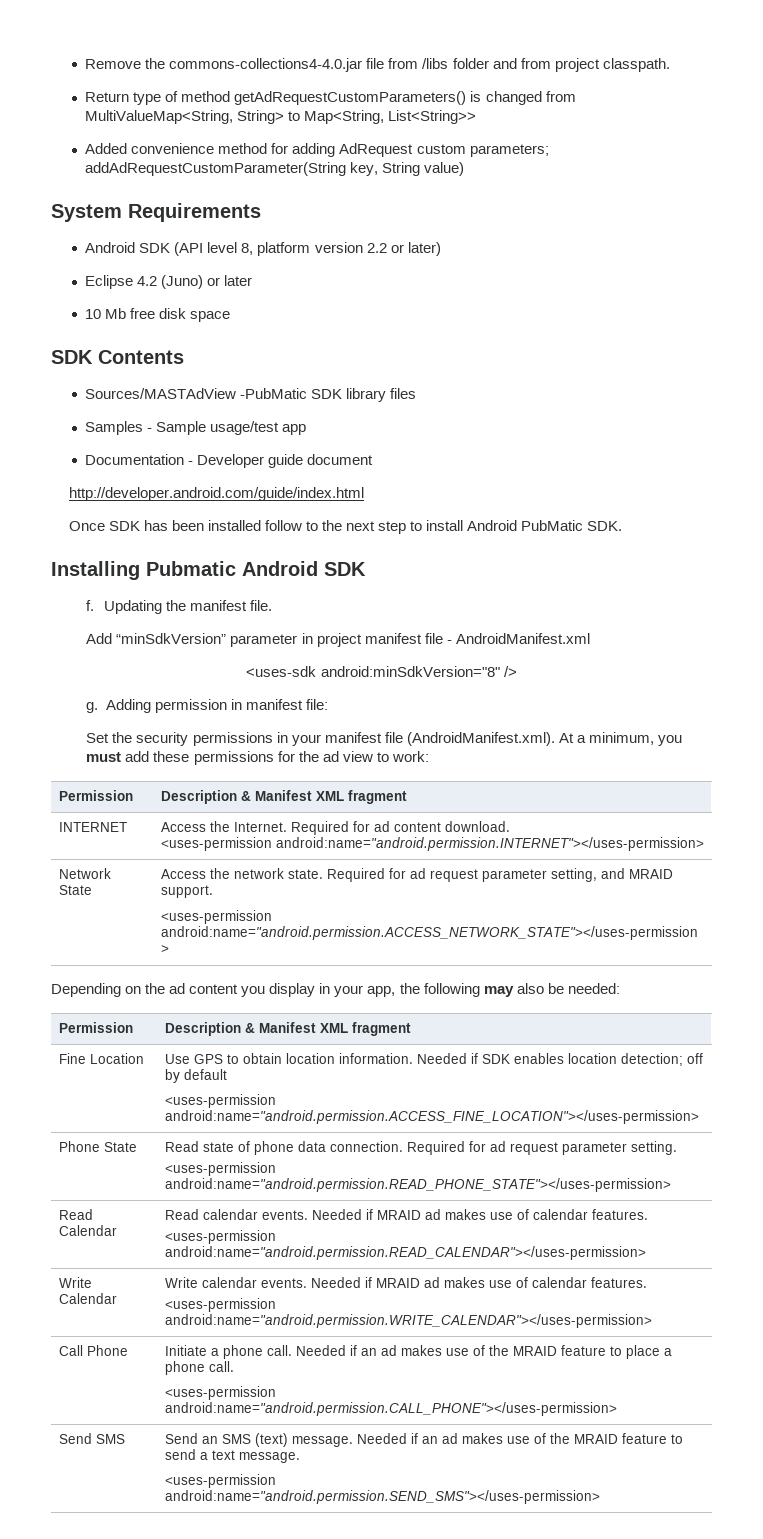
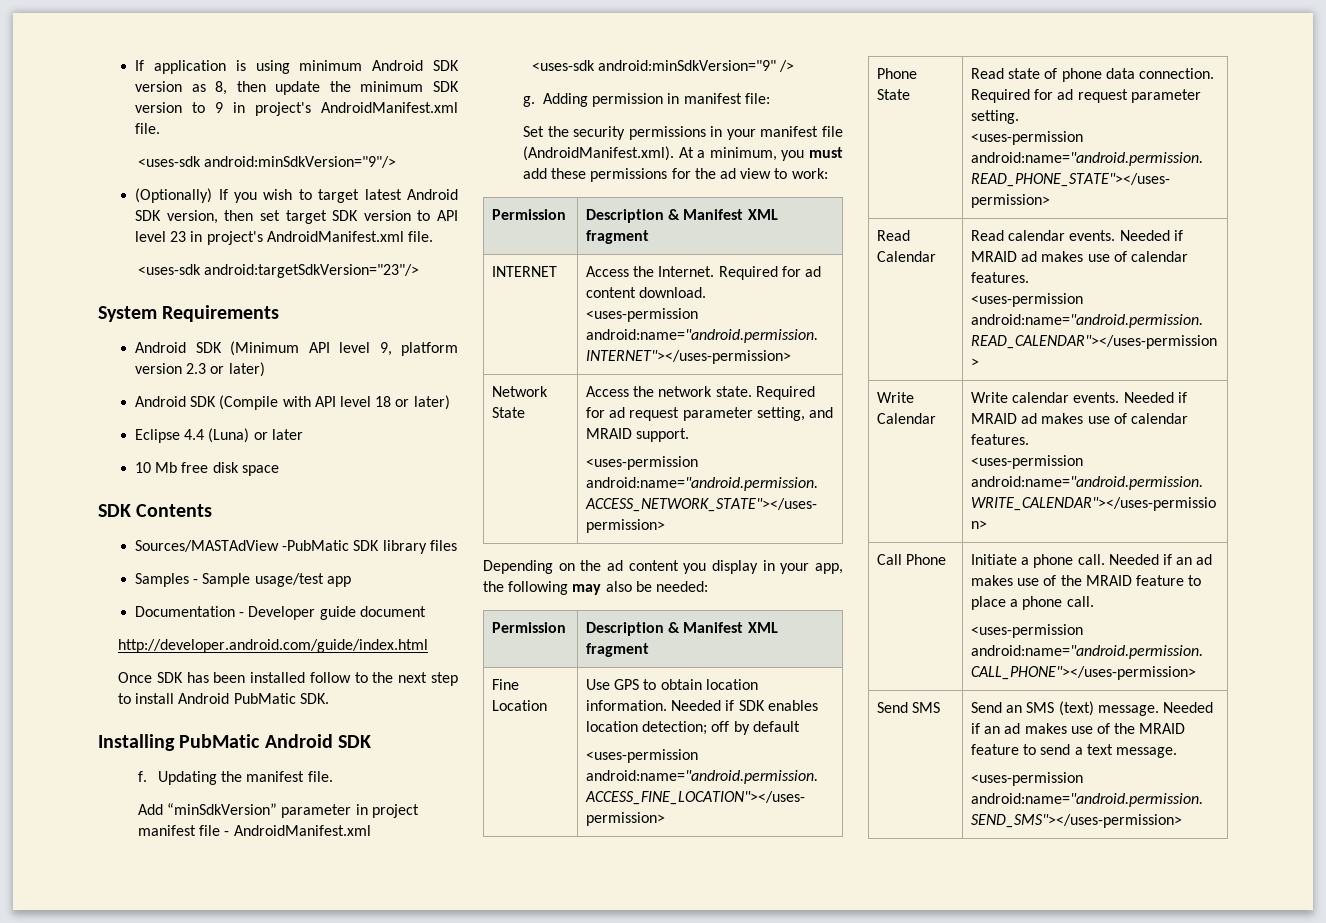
[85,58,670,72] [85,91,576,105] [85,110,477,124] [85,143,549,157] [85,162,465,176] [51,203,261,222] [85,242,387,256] Remove the commons-collections4-4.0.jar file from /libs folder and from project classpath. // Return type of method getAdRequestCustomParameters() is changed from MultiValueMap<String, String> to Map<String, List<String>> // Added convenience method for adding AdRequest custom parameters; addAdRequestCustomParameter(String key, String value) // System Requirements // Android SDK (API level 8, platform version 2.2 -> [135,60,459,74] [135,81,459,95] [135,102,458,116] [135,123,161,134] [138,156,397,168] [135,188,458,203] [135,210,458,224] [135,231,434,245] [138,264,420,278] [98,305,280,322] [135,341,458,356] [135,362,265,377] [135,395,392,410] If application is using minimum Android SDK version as 8, then update the minimum SDK version to 9 in project's AndroidManifest.xml file. // <uses-sdk android:minSdkVersion="9"/> // (Optionally) If you wish to target latest Android SDK version, then set target SDK version to API level 23 in project's AndroidManifest.xml file. // <uses-sdk android:targetSdkVersion="23"/> // System Requirements // Android SDK (Minimum API level 9, platform version 2.3 or later) // Android SDK (Compile with API level 18
[137,275,204,289] 4.2 (Juno) -> [184,428,250,443] 4.4 (Luna)
[146,561,236,576] Pubmatic -> [179,734,261,748] PubMatic
[320,666,500,677] android:minSdkVersion="8" -> [598,60,776,71] android:minSdkVersion="9"

